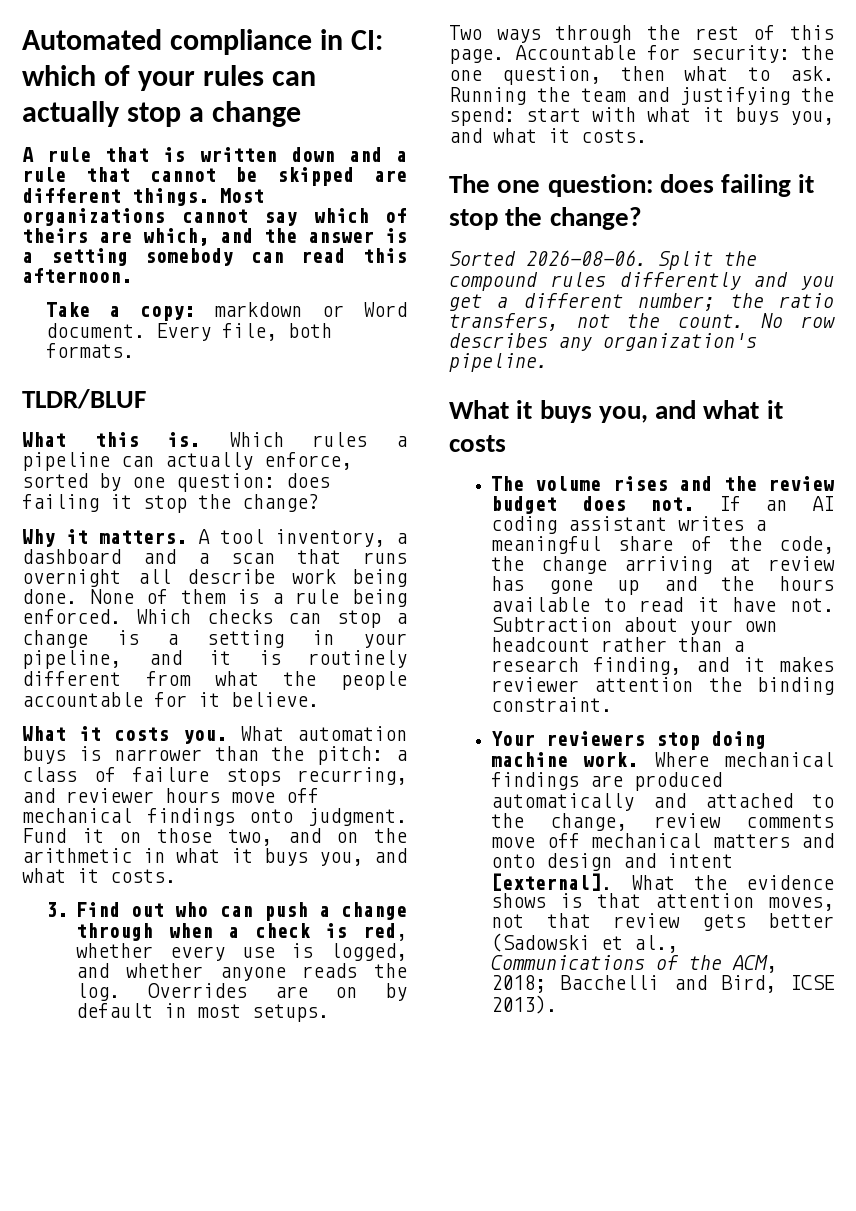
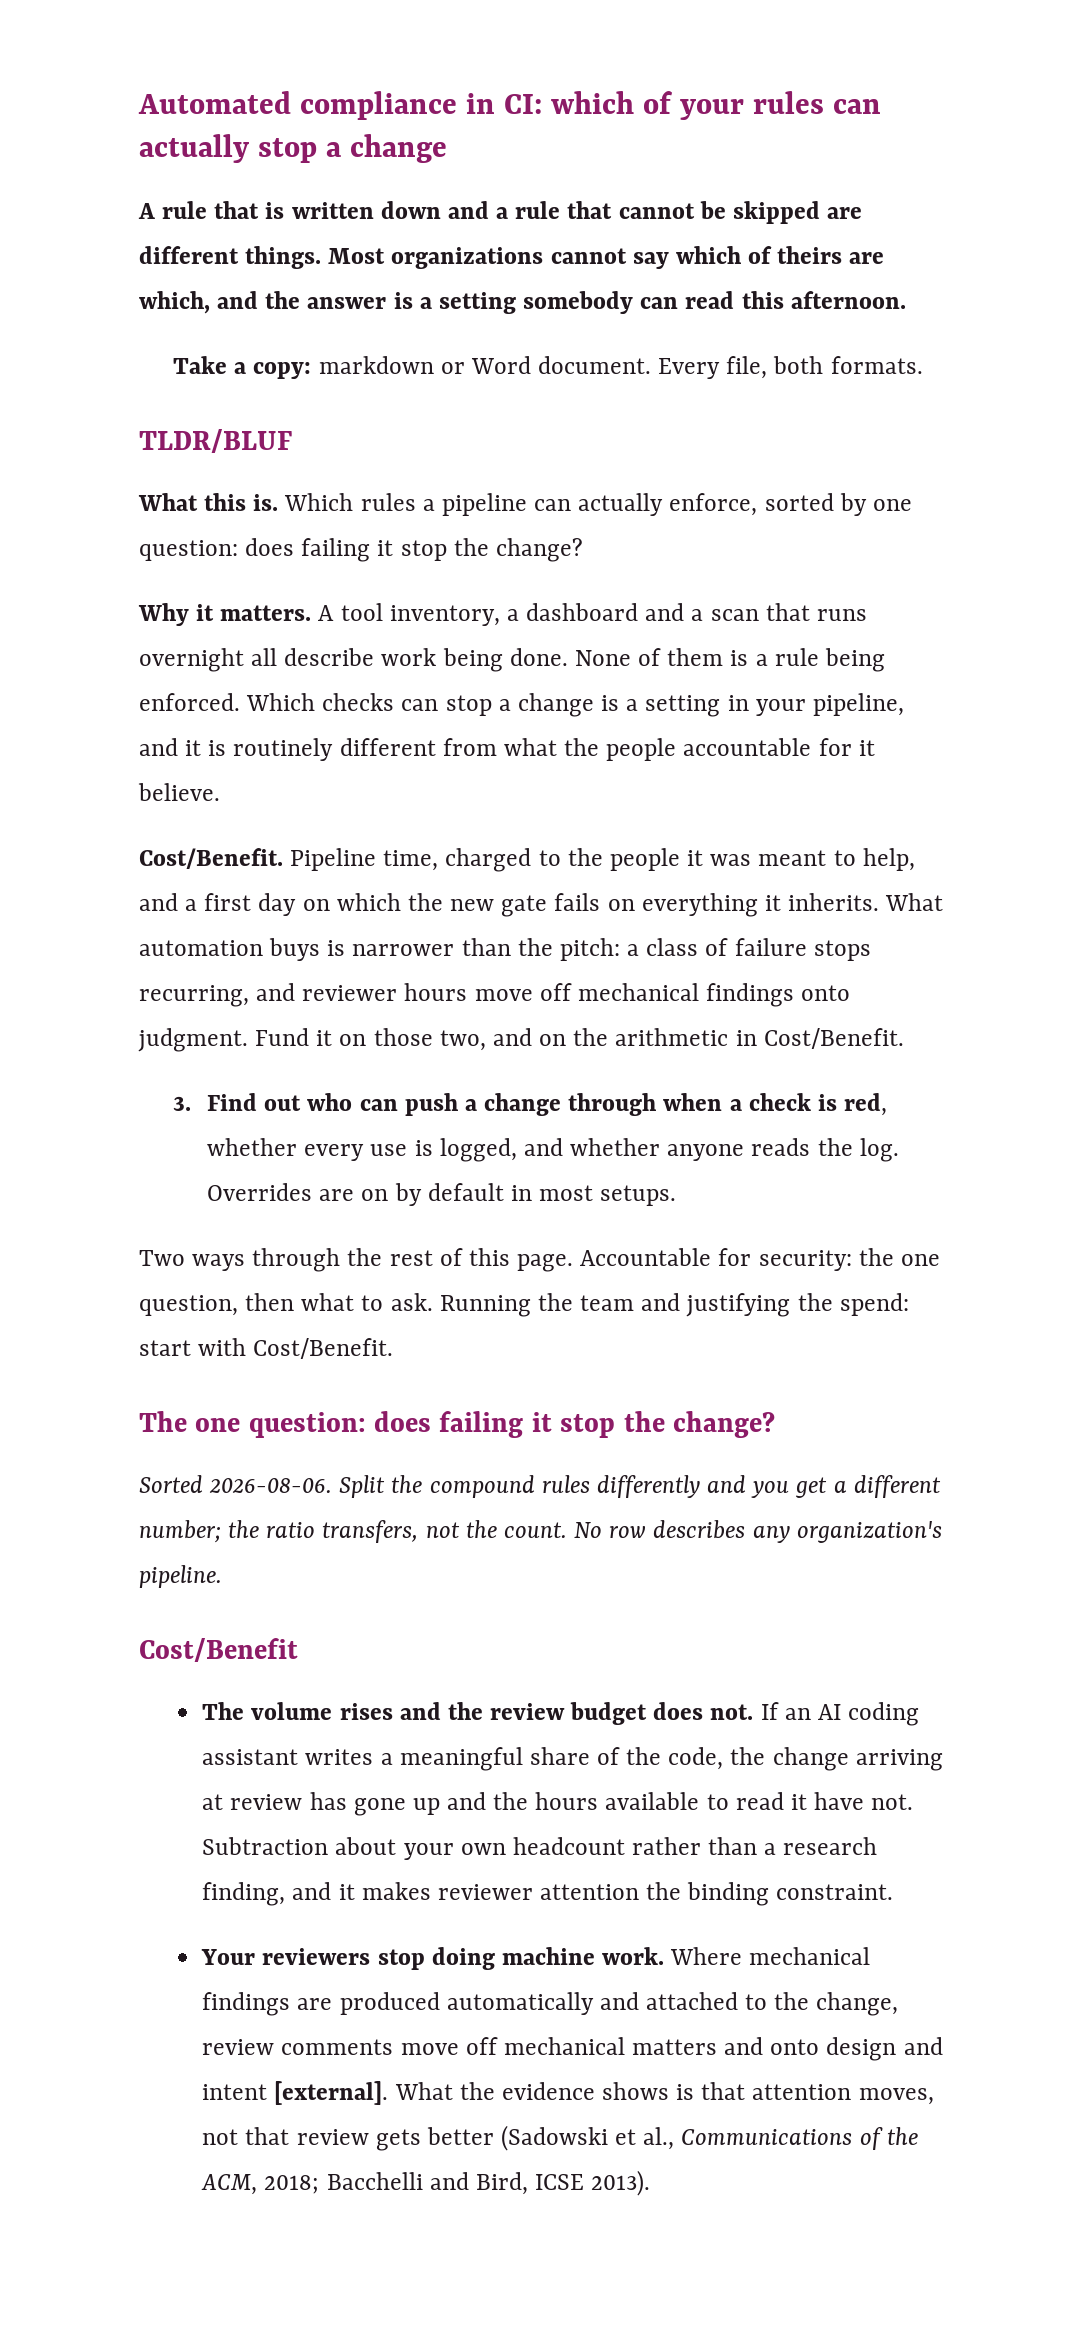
[22,726,227,744] What it costs you. -> [139,848,915,872] [139,893,880,917] Cost/Benefit. Pipeline time, charged to the people it was meant to help, and a first day on which the new gate fails on everything it inherits.
[176,848,407,866] [22,868,176,883] what it buys you, and what it costs. -> [763,1028,904,1049] Cost/Benefit.
[647,107,834,125] [449,128,647,143] what it buys you, and what it costs. -> [253,1338,394,1359] Cost/Benefit.
[449,400,783,423] [449,435,506,452] What it buys you, and what it costs -> [139,1638,298,1662] Cost/Benefit

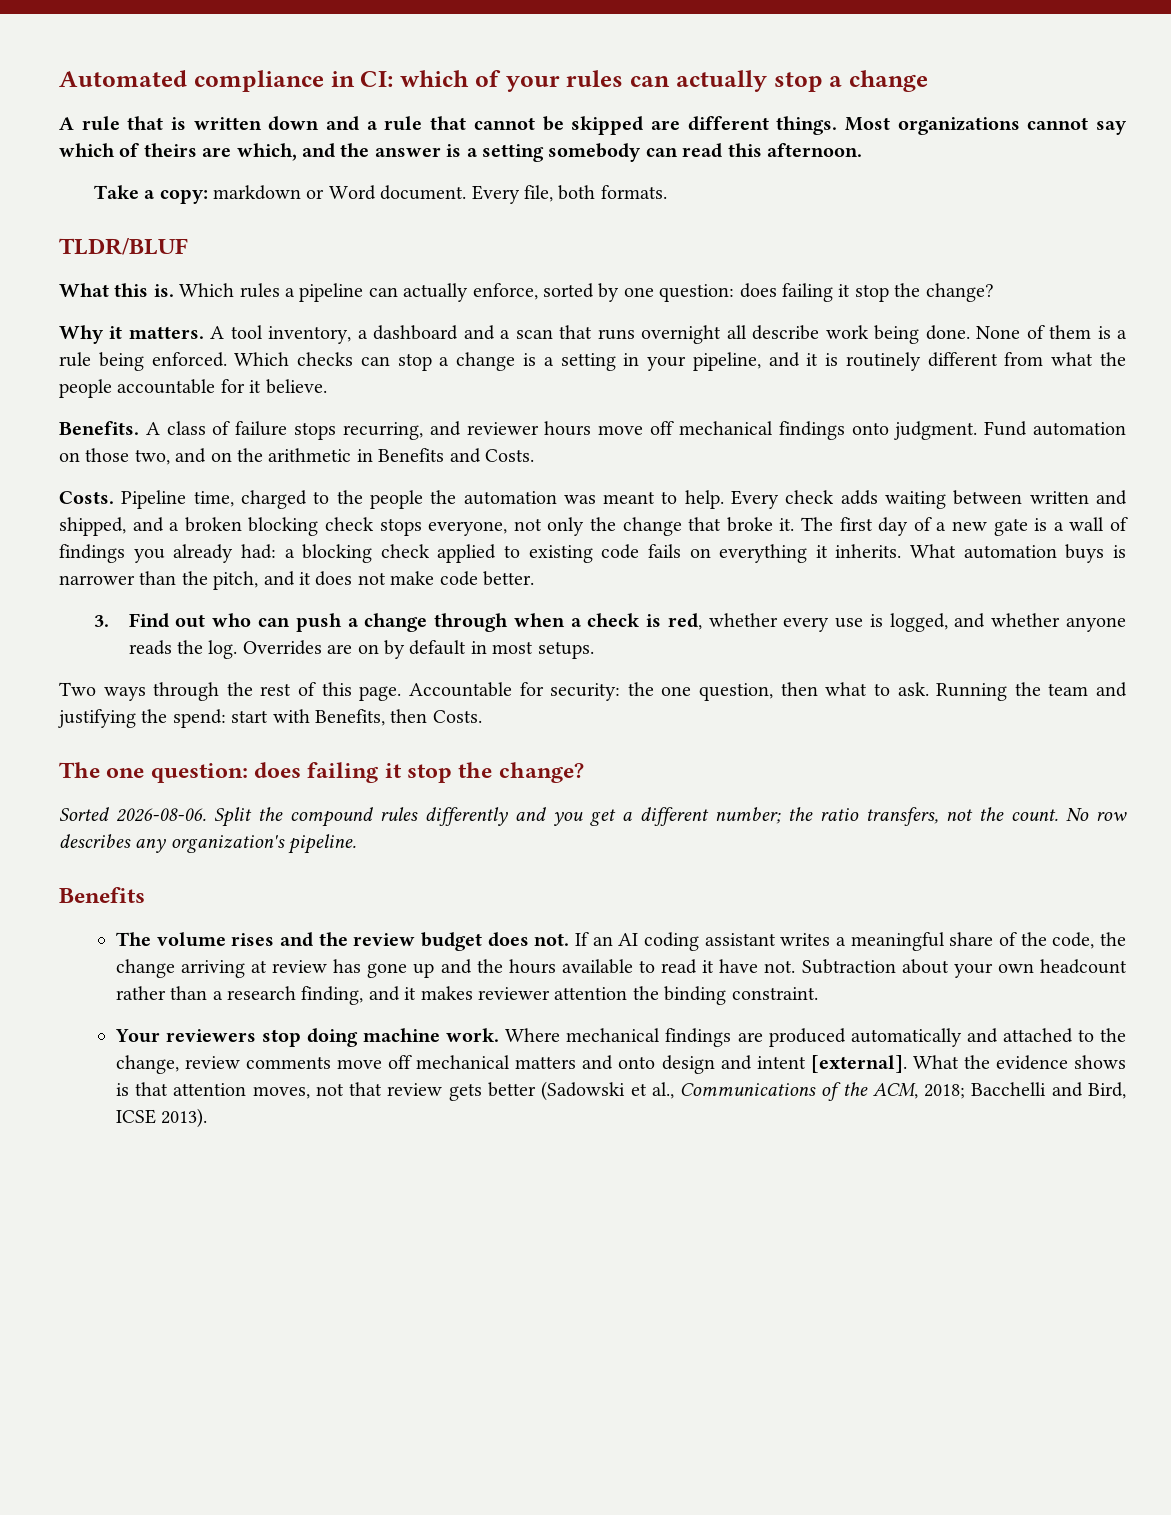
[139,848,915,872] [139,893,944,917] [139,938,640,961] Cost/Benefit. Pipeline time, charged to the people it was meant to help, and a first day on which the new gate fails on everything it inherits. What automation buys is narrower than the pitch: a -> [59,421,160,435] Benefits. A
[316,1030,333,1046] it -> [1033,422,1127,436] automation
[763,1028,904,1049] Cost/Benefit. -> [378,448,534,463] [59,490,1127,509] [59,517,1129,536] [59,544,1126,563] [59,571,534,590] Benefits and Costs. // Costs. Pipeline time, charged to the people the automation was meant to help. Every check adds waiting between written and shipped, and a broken blocking check stops everyone, not only the change that broke it. The first day of a new gate is a wall of findings you already had: a blocking check applied to existing code fails on everything it inherits. What automation buys is narrower than the pitch, and it does not make code better.
[253,1338,394,1359] Cost/Benefit. -> [315,709,482,726] Benefits, then Costs.
[139,1638,298,1662] Cost/Benefit -> [59,887,145,903] Benefits

